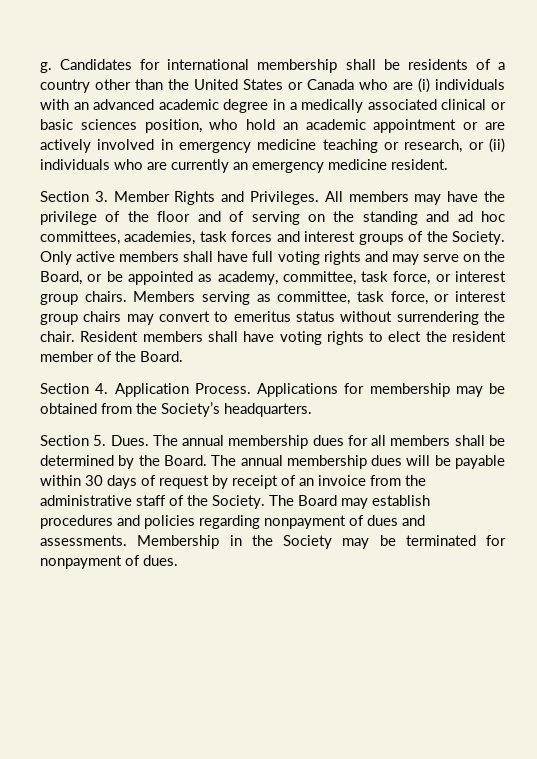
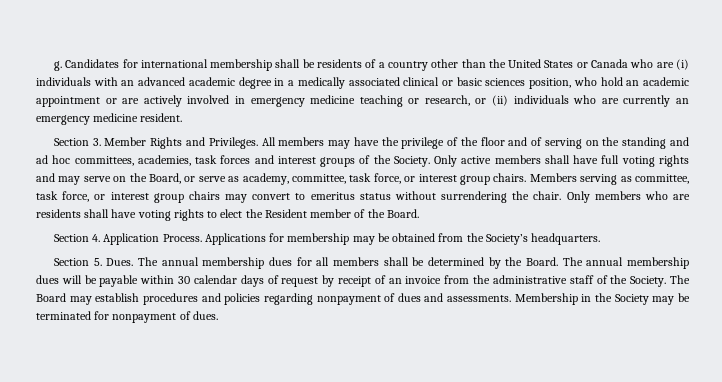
[106,271,193,285] be appointed -> [198,176,226,182] serve
[80,331,203,342] Resident members -> [566,191,690,203] [36,209,81,218] Only members who are residents
[452,331,507,342] resident -> [264,209,307,218] Resident
(103, 480) none -> [193,275,237,284] calendar

